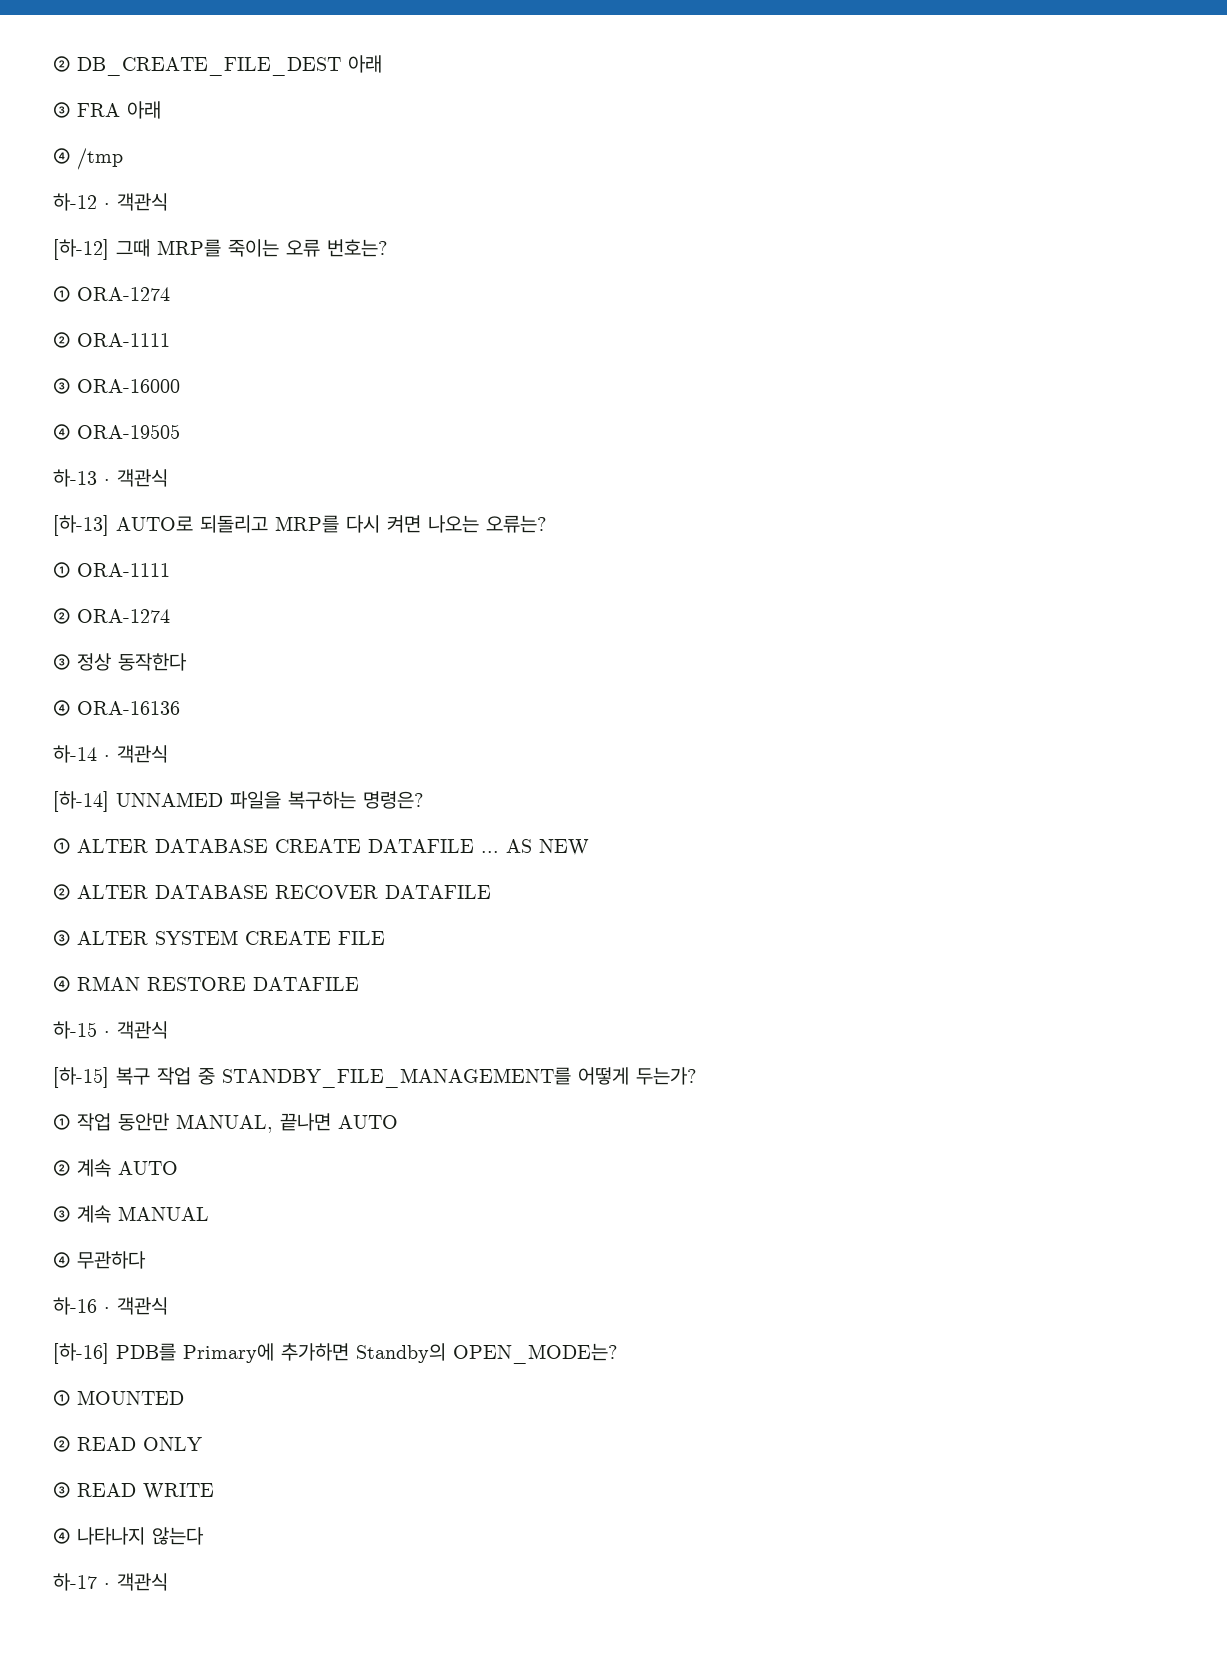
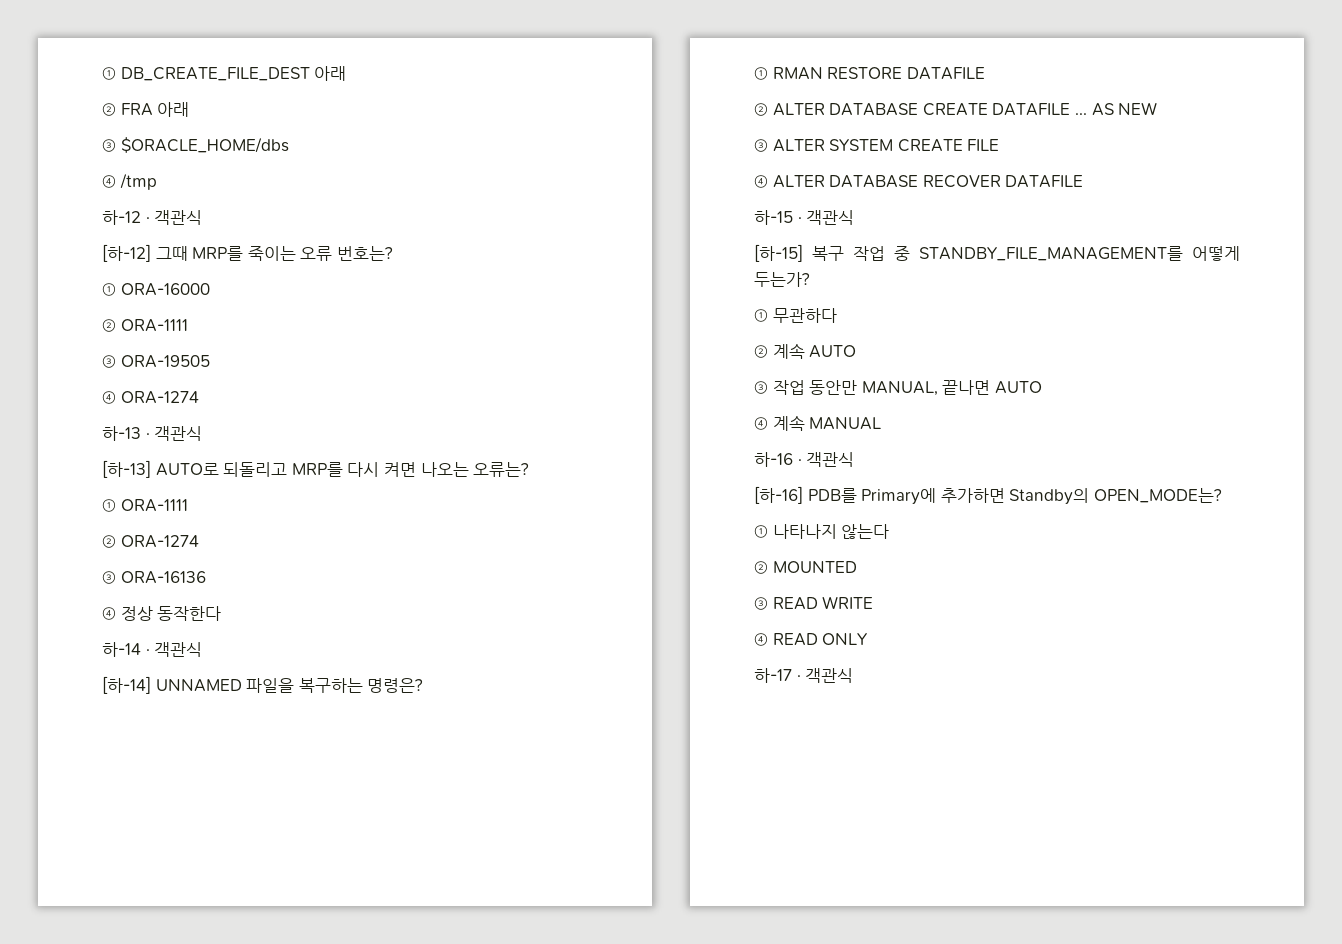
[53,56,70,72] ② -> [102,67,116,80] ①
[53,102,70,118] ③ -> [102,103,116,116] ②
(161, 110) none -> [102,137,289,153] // ③ $ORACLE_HOME/dbs
[77,287,170,301] ORA-1274 -> [120,283,210,296] ORA-16000
[77,379,180,393] [53,424,180,440] ORA-16000 // ④ ORA-19505 -> [120,355,210,368] [102,391,199,404] ORA-19505 // ④ ORA-1274
(70, 662) none -> [120,571,206,584] [102,607,116,620] ORA-16136 // ④
[53,700,180,716] // ④ ORA-16136 -> (222, 613) none
(70, 846) none -> [772,67,985,80] [754,103,768,116] RMAN RESTORE DATAFILE // ②
[53,884,491,900] // ② ALTER DATABASE RECOVER DATAFILE -> (1158, 108) none
[77,976,246,991] RMAN RESTORE -> [772,175,1001,188] ALTER DATABASE RECOVER
(70, 1122) none -> [772,308,837,323] [754,343,857,359] [754,381,768,394] 무관하다 // ② 계속 AUTO // ③
[53,1159,178,1177] [53,1206,70,1222] ② 계속 AUTO // ③ -> [754,417,768,430] ④
[53,1251,146,1269] // ④ 무관하다 -> (882, 423) none
[77,1390,184,1405] [53,1436,202,1452] MOUNTED // ② READ ONLY -> [772,524,890,539] [754,561,857,574] 나타나지 않는다 // ② MOUNTED
[77,1527,204,1545] 나타나지 않는다 -> [772,633,869,646] READ ONLY

